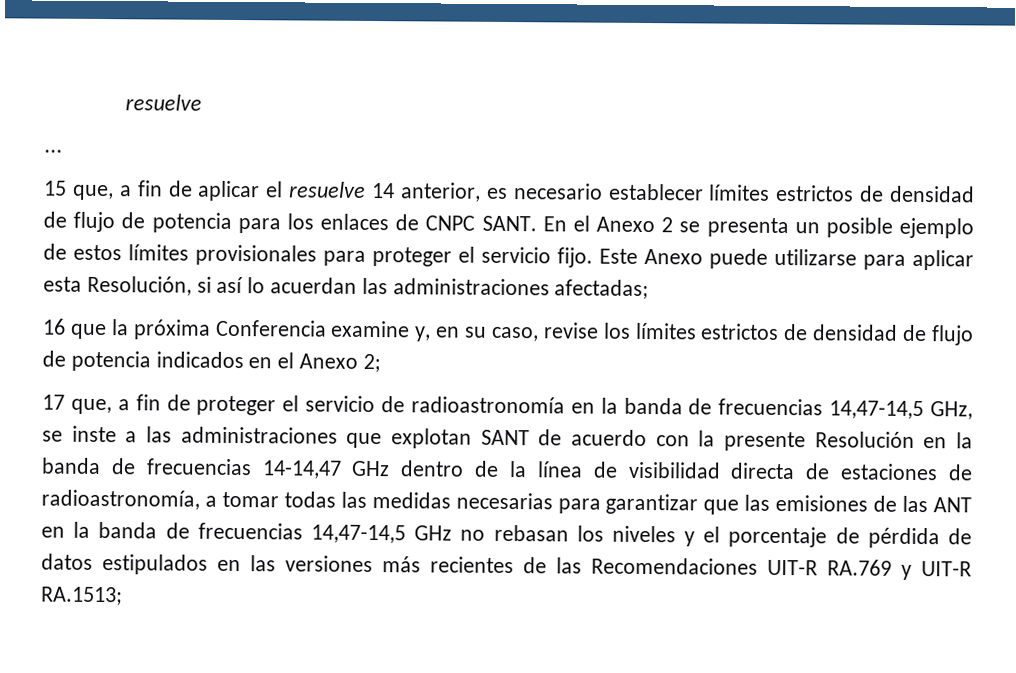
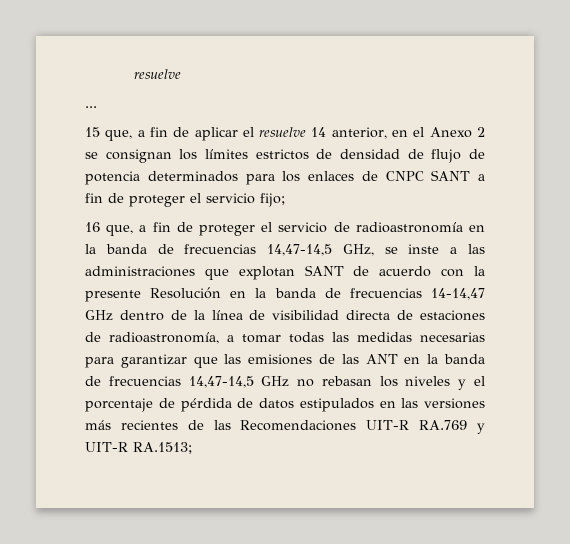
[486,183,975,203] [43,211,974,239] [43,243,974,271] [43,275,650,300] [43,318,599,342] es necesario establecer límites estrictos de densidad de flujo de potencia para los enlaces de CNPC SANT. En el Anexo 2 se presenta un posible ejemplo de estos límites provisionales para proteger el servicio fijo. Este Anexo puede utilizarse para aplicar esta Resolución, si así lo acuerdan las administraciones afectadas; // 16 que la próxima Conferencia examine y, en su caso, revise -> [392,127,486,138] [85,149,172,163] en el Anexo 2 se consignan
[155,351,381,373] [42,394,65,410] indicados en el Anexo 2; // 17 -> [147,170,485,185] [85,193,285,207] [85,222,100,232] determinados para los enlaces de CNPC SANT a fin de proteger el servicio fijo; // 16

